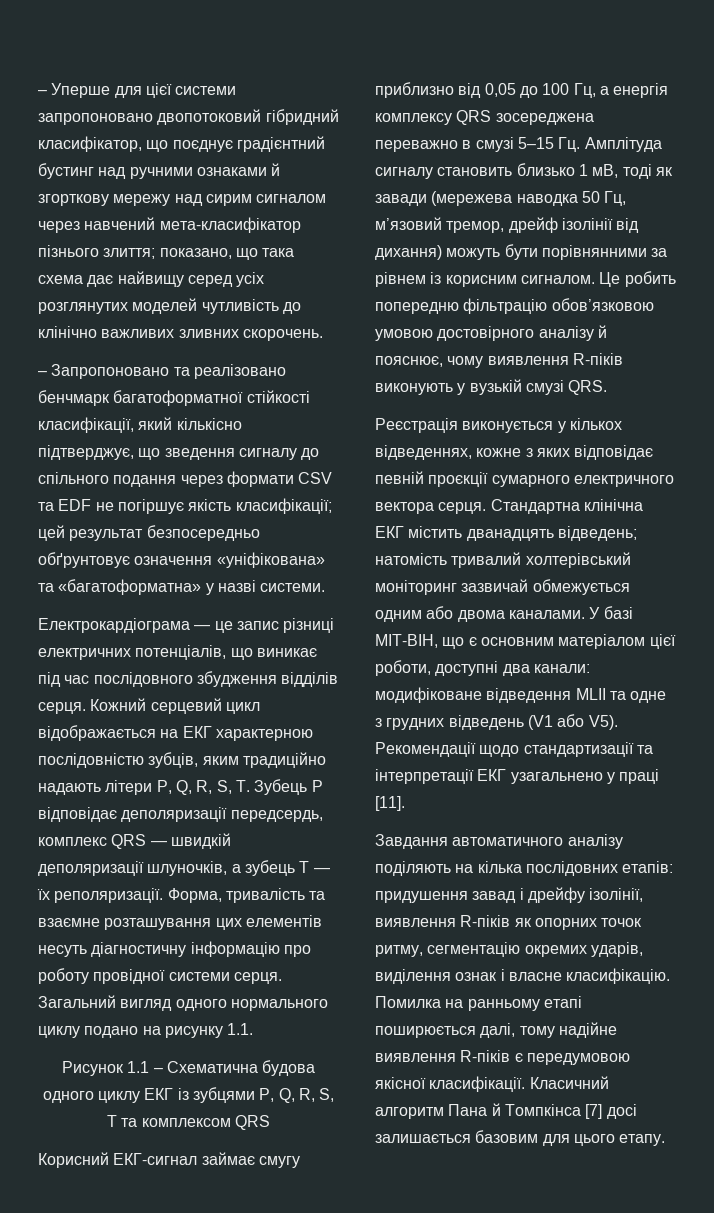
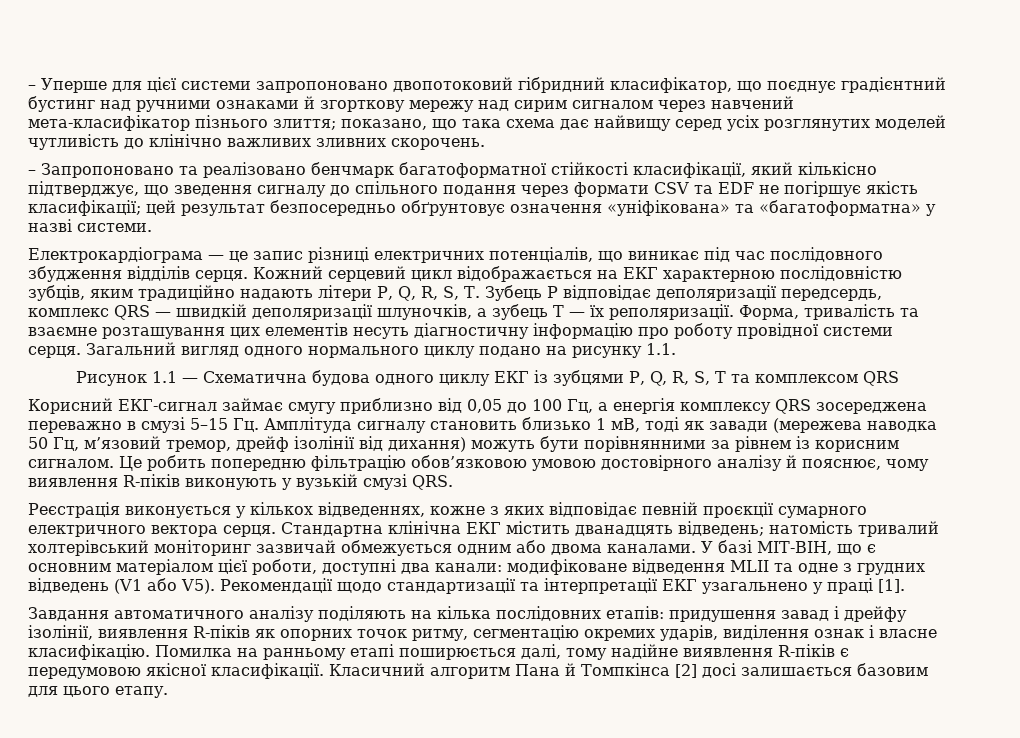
[153,1068,163,1073] – -> [181,378,198,383] —
[375,796,405,811] [11]. -> [878,579,905,593] [1].
[585,1104,603,1119] [7] -> [675,664,697,678] [2]

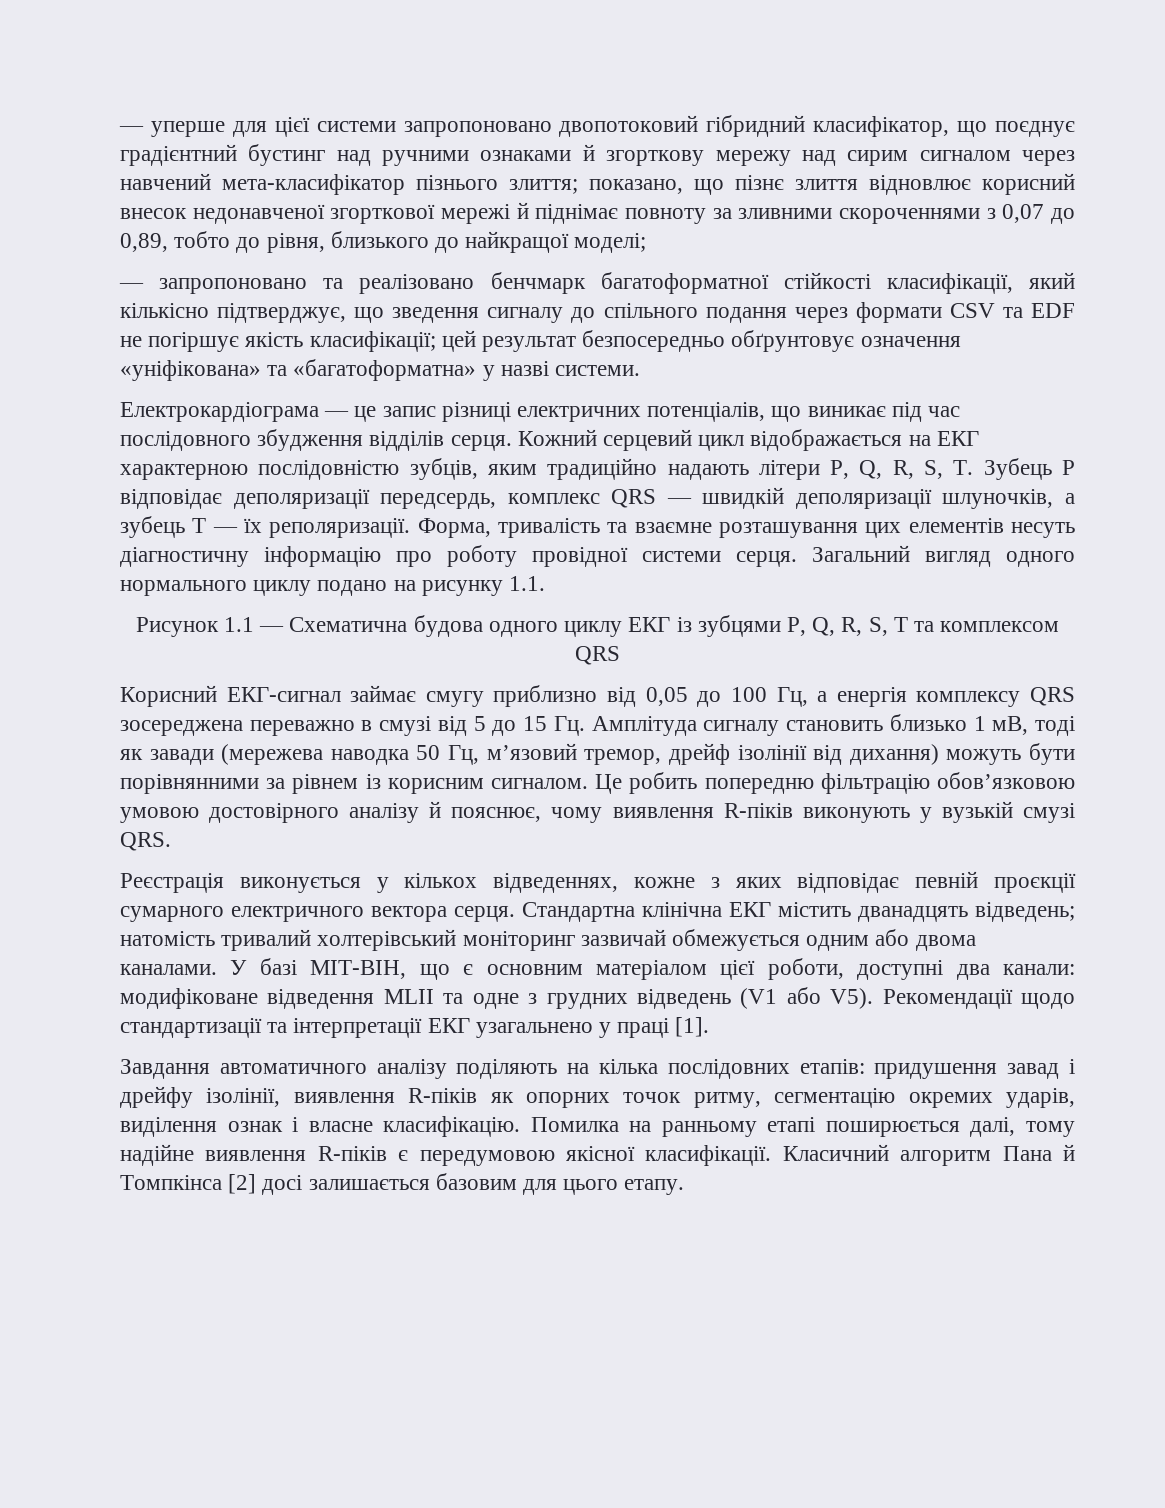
[28,78,107,93] – Уперше -> [119,121,225,137] — уперше
[462,115,946,131] [28,134,485,150] [28,163,174,178] така схема дає найвищу серед усіх розглянутих моделей чутливість до клінічно важливих зливних скорочень. // – Запропоновано -> [735,173,1075,195] [120,202,1075,224] [120,231,647,253] [119,278,308,294] пізнє злиття відновлює корисний внесок недонавченої згорткової мережі й піднімає повноту за зливними скороченнями з 0,07 до 0,89, тобто до рівня, близького до найкращої моделі; // — запропоновано
[190,418,228,430] 5–15 -> [437,716,548,736] від 5 до 15

